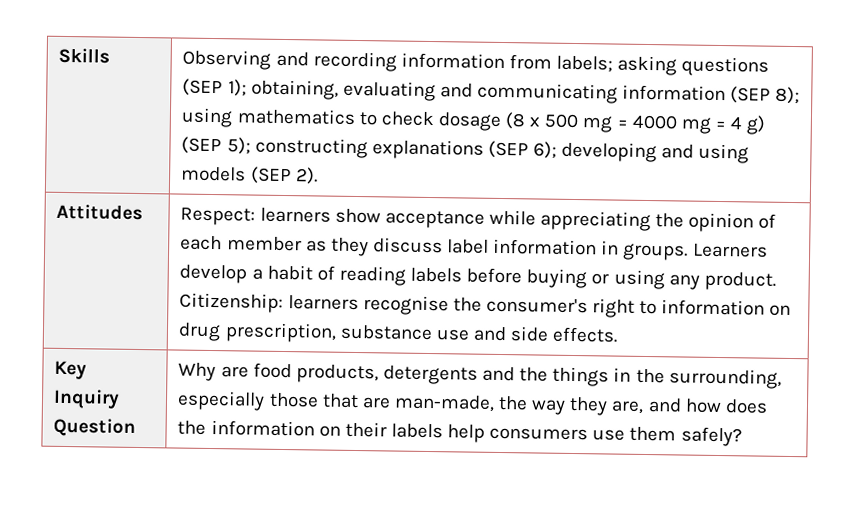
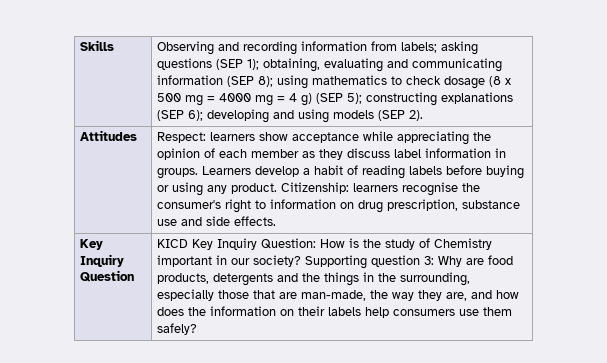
(137, 427) none -> [156,238,492,250] [156,255,434,269] KICD Key Inquiry Question: How is the study of Chemistry important in our society? Supporting question 3:

